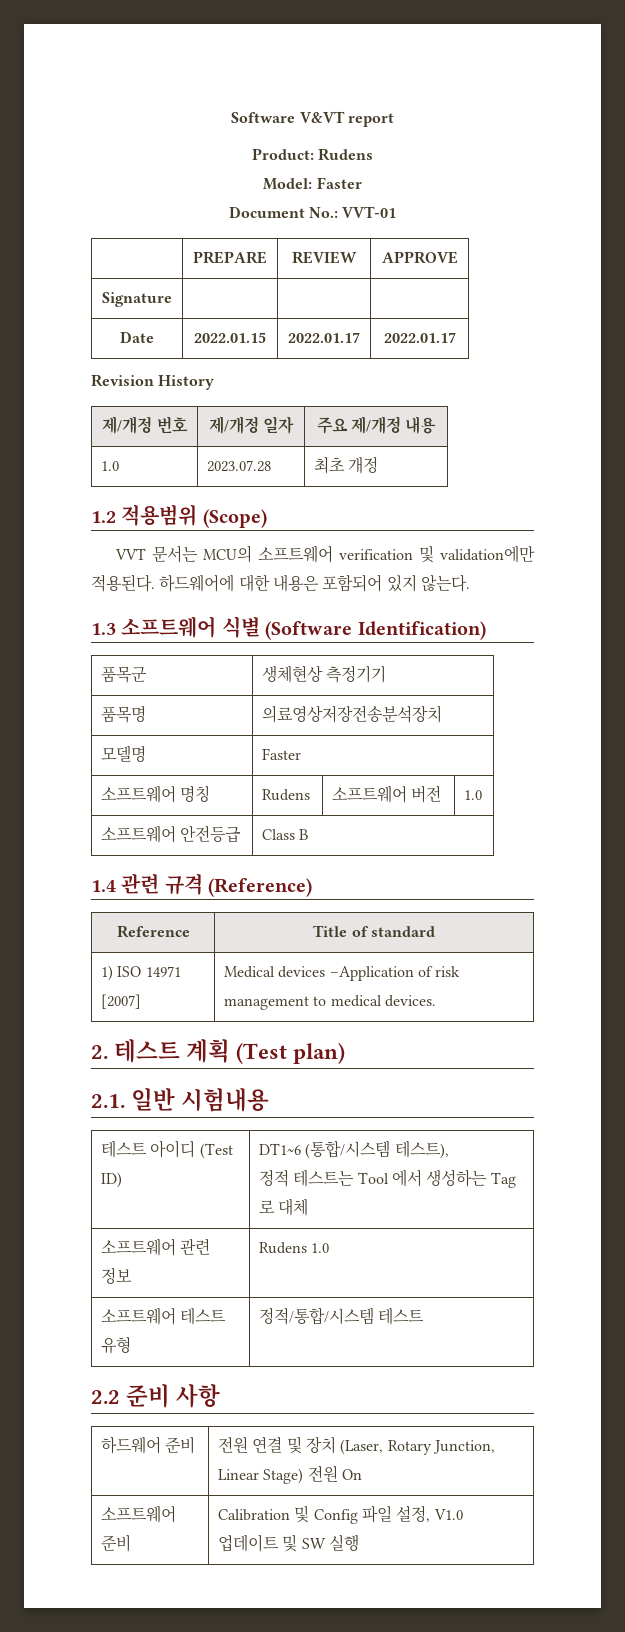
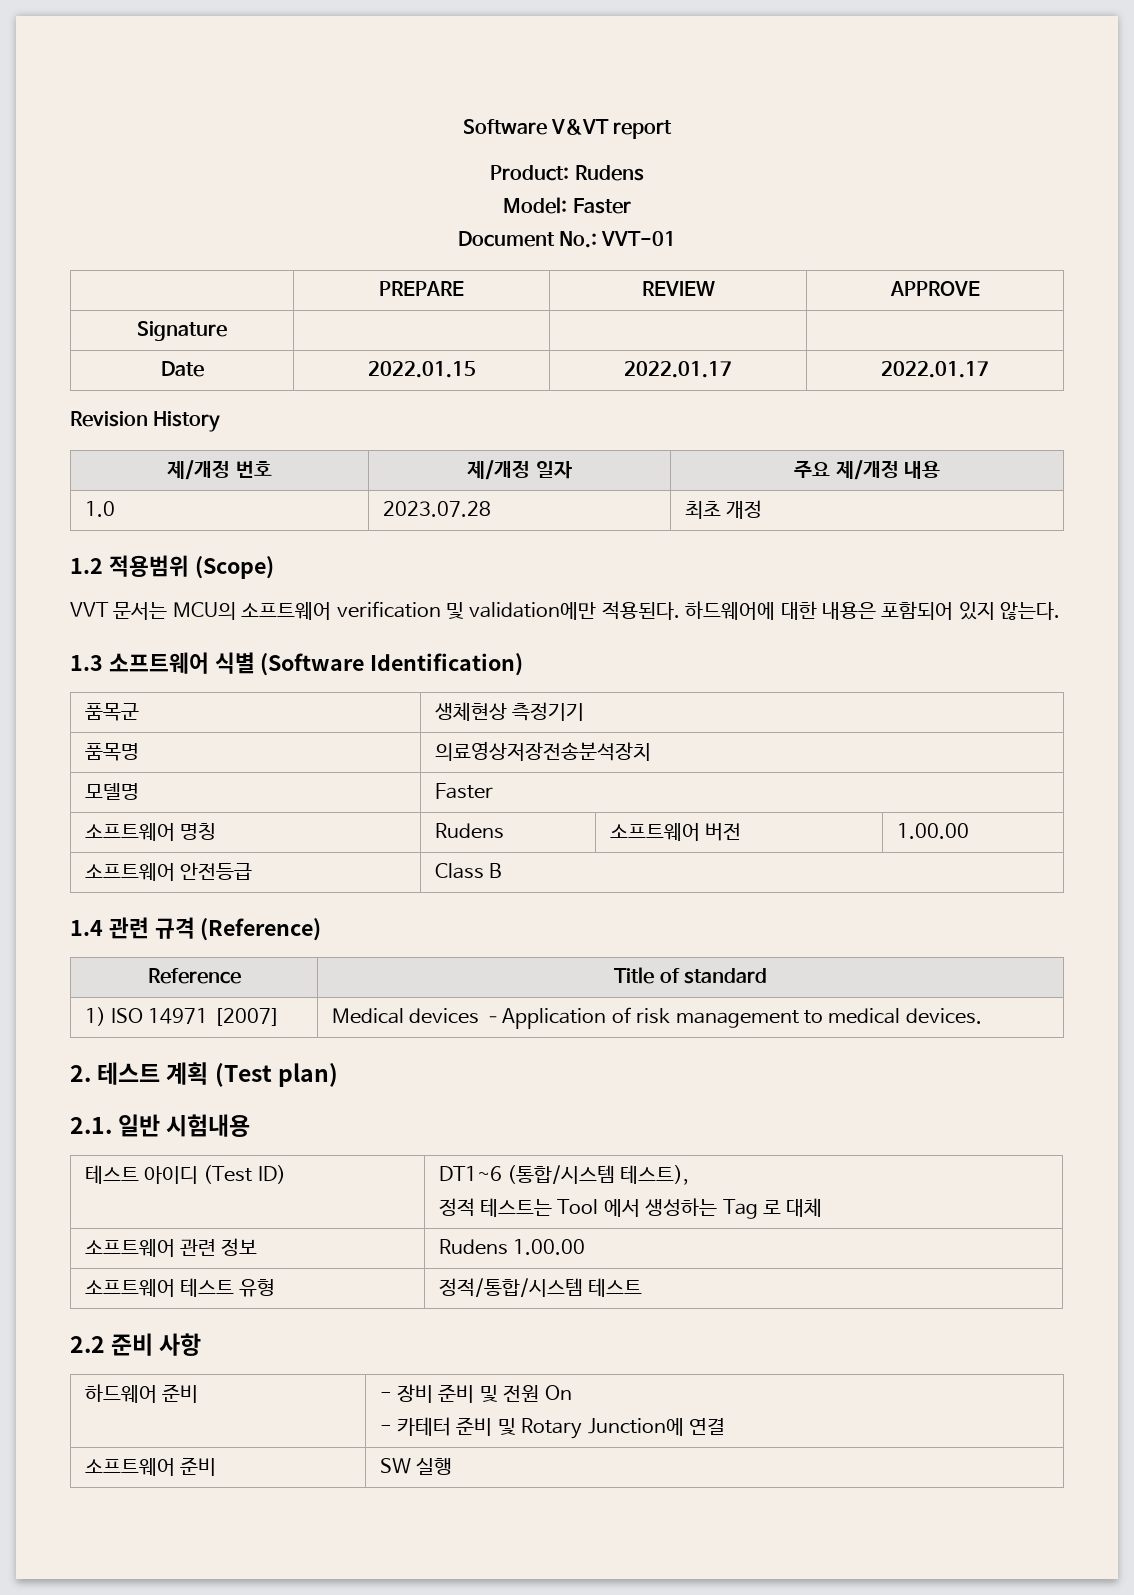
[464,790,483,800] 1.0 -> [896,823,969,839] 1.00.00
[311,1243,330,1253] 1.0 -> [513,1239,586,1255] 1.00.00
[218,1436,496,1455] [218,1465,363,1484] [101,1505,177,1523] [101,1534,132,1552] [218,1505,463,1524] [218,1534,298,1552] 전원 연결 및 장치 (Laser, Rotary Junction, Linear Stage) 전원 On // 소프트웨어 준비 | Calibration 및 Config 파일 설정, V1.0 업데이트 및 -> [379,1384,572,1403] [379,1417,726,1439] [84,1457,217,1476] - 장비 준비 및 전원 On // - 카테터 준비 및 Rotary Junction에 연결 // 소프트웨어 준비 |

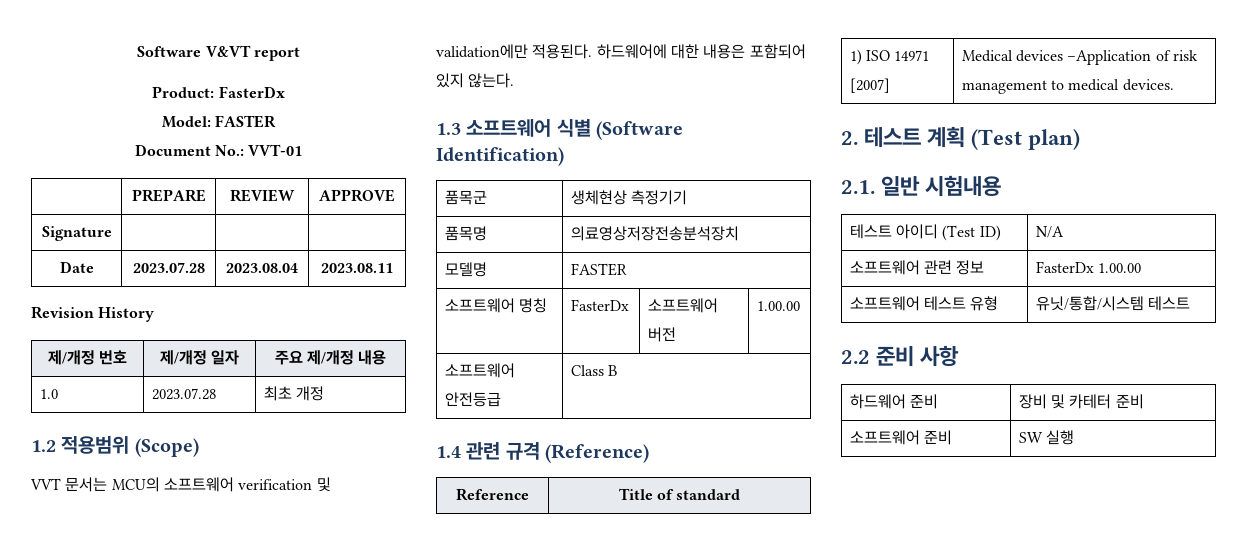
[574,165,644,181] Rudens -> [218,86,285,98] FasterDx
[572,198,631,214] Faster -> [215,115,277,128] FASTER
[367,361,476,378] [624,361,732,378] [881,361,989,378] 2022.01.15 | 2022.01.17 | 2022.01.17 -> [132,262,205,273] [226,263,298,273] [321,263,393,273] 2023.07.28 | 2023.08.04 | 2023.08.11
[434,783,493,799] Faster -> [570,263,627,276] FASTER
[434,823,504,839] Rudens -> [570,299,629,311] FasterDx
[438,1165,690,1185] [438,1198,823,1219] DT1~6 (통합/시스템 테스트), // 정적 테스트는 Tool 에서 생성하는 Tag 로 대체 -> [1035,226,1064,238] N/A
[438,1239,508,1255] Rudens -> [1035,261,1094,273] FasterDx
[438,1278,583,1297] 정적/통합/시스템 -> [1035,296,1144,311] 유닛/통합/시스템
[379,1384,572,1403] [379,1417,726,1439] - 장비 준비 및 전원 On // - 카테터 준비 및 Rotary Junction에 연결 -> [1018,394,1144,409] 장비 및 카테터 준비

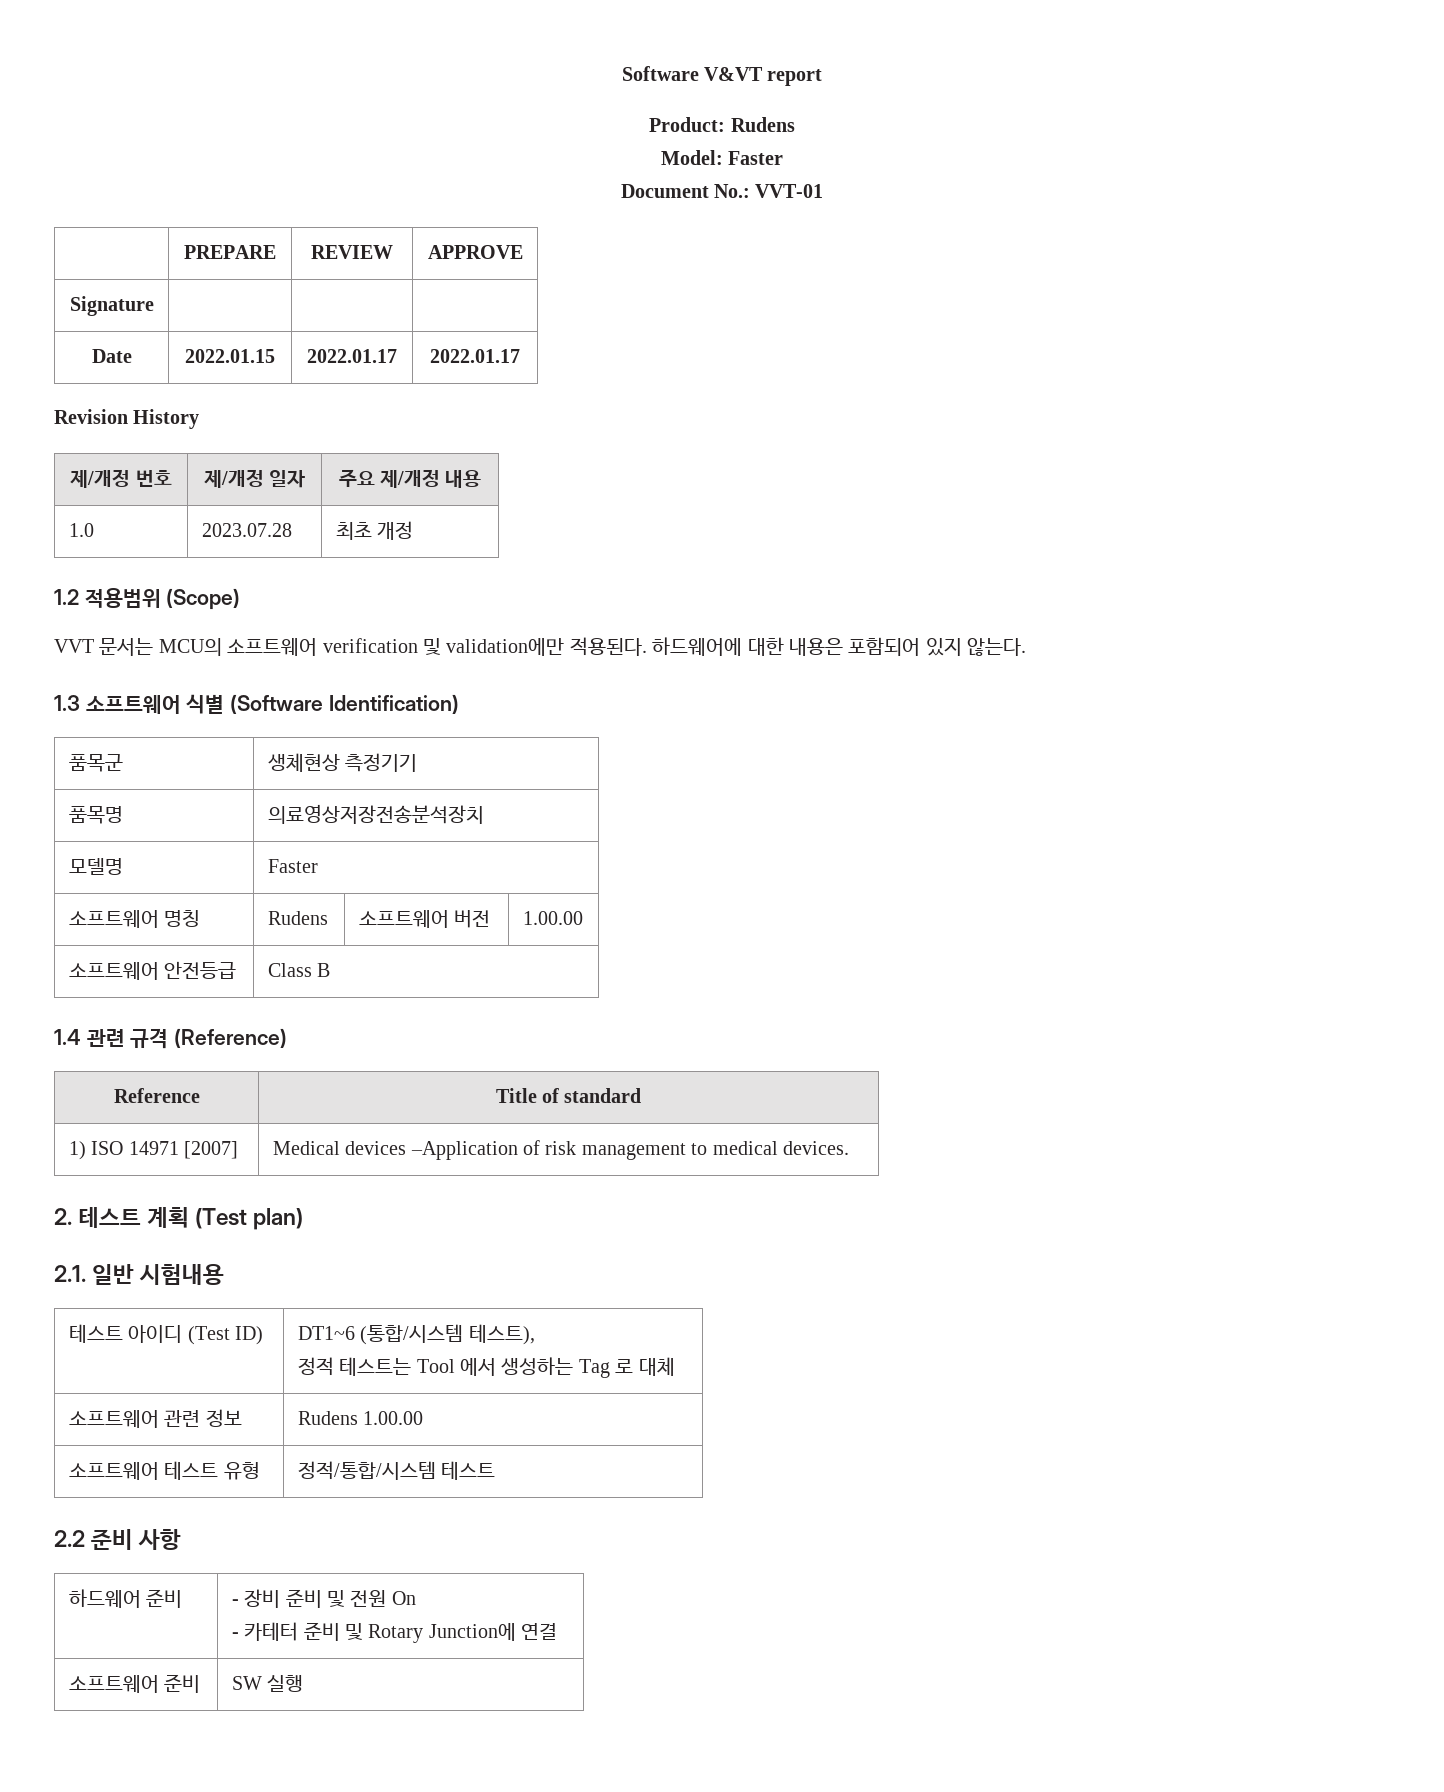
[218,86,285,98] FasterDx -> [730,117,795,132] Rudens
[215,115,277,128] FASTER -> [728,151,784,165] Faster
[132,262,205,273] [226,263,298,273] [321,263,393,273] 2023.07.28 | 2023.08.04 | 2023.08.11 -> [185,349,275,363] [307,349,397,363] [430,349,520,363] 2022.01.15 | 2022.01.17 | 2022.01.17
[570,263,627,276] FASTER -> [267,859,318,873] Faster
[570,299,629,311] FasterDx -> [267,911,328,925] Rudens
[1035,226,1064,238] N/A -> [297,1324,535,1345] [297,1357,675,1378] DT1~6 (통합/시스템 테스트), // 정적 테스트는 Tool 에서 생성하는 Tag 로 대체
[1035,261,1094,273] FasterDx -> [297,1411,358,1425] Rudens
[1035,296,1144,311] 유닛/통합/시스템 -> [297,1461,436,1480] 정적/통합/시스템
[1018,394,1144,409] 장비 및 카테터 준비 -> [231,1589,416,1608] [231,1622,558,1643] - 장비 준비 및 전원 On // - 카테터 준비 및 Rotary Junction에 연결

